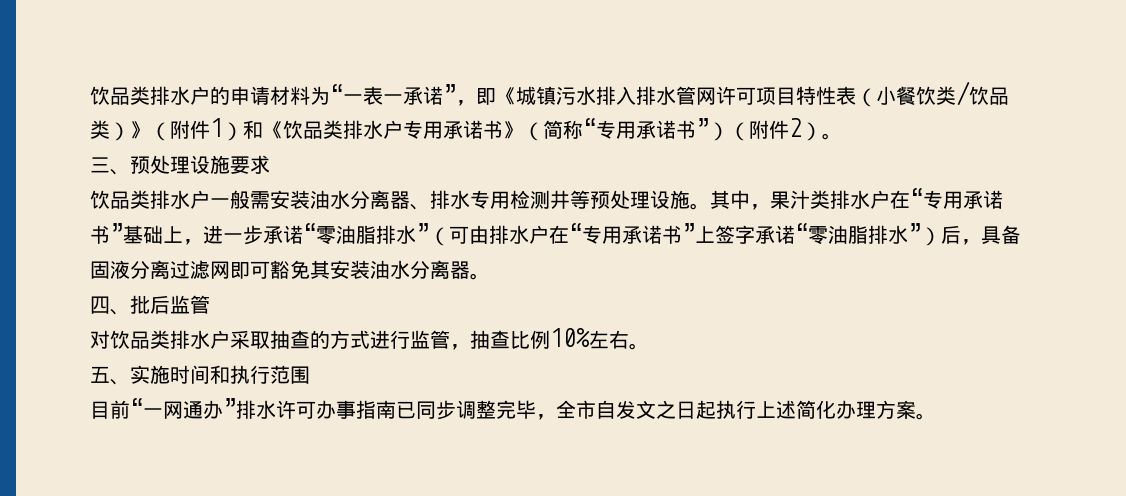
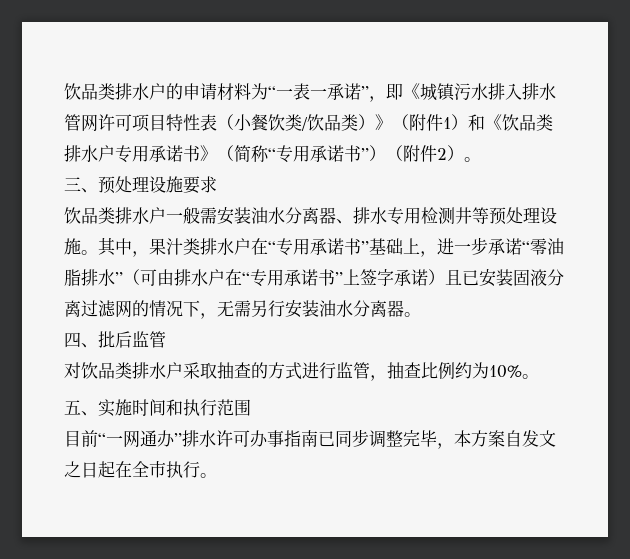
[795,223,1021,246] [90,260,330,279] “零油脂排水”）后，具备固液分离过滤网即可豁免其 -> [428,269,564,287] [64,300,285,319] ）且已安装固液分离过滤网的情况下，无需另行
[550,328,629,349] 10%左右 -> [455,362,522,379] 约为10%
[556,400,596,419] 全市 -> [454,430,505,447] 本方案
[716,400,916,419] 执行上述简化办理方案 -> [115,461,200,478] 在全市执行

